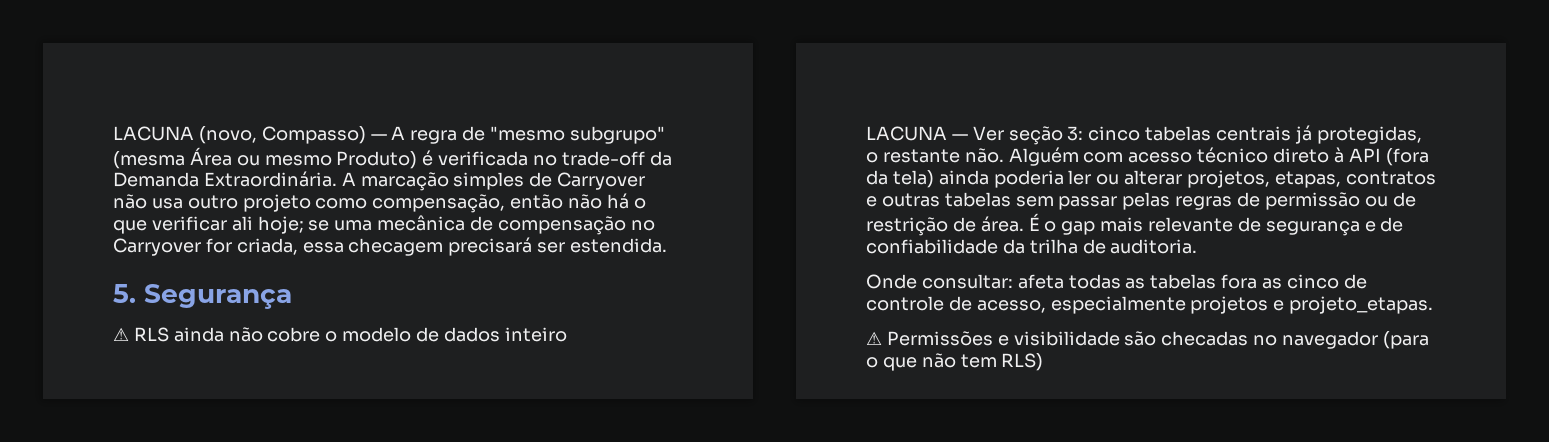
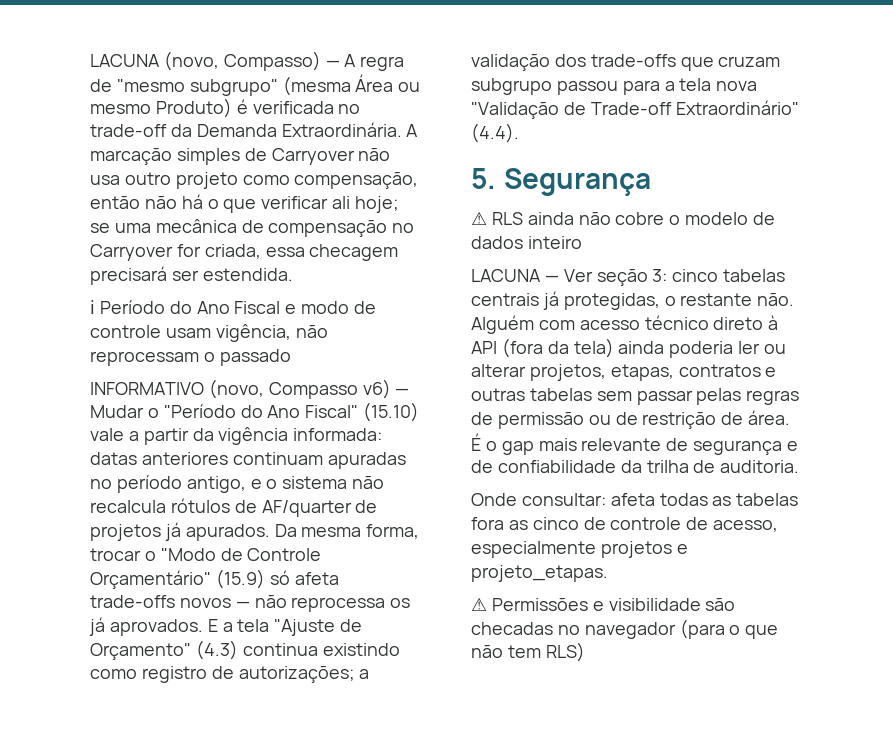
(668, 245) none -> [90,300,377,314] [90,324,328,342] [90,349,291,366] [90,379,410,399] [90,402,420,422] [90,427,383,445] [90,452,406,469] [90,475,385,493] [90,498,378,517] [90,522,420,541] [90,548,322,561] [90,569,339,589] [90,595,411,612] [89,617,363,636] [90,640,400,660] [90,666,370,683] [471,54,781,71] [471,78,758,95] [471,100,799,119] [471,123,519,143] // ℹ Período do Ano Fiscal e modo de controle usam vigência, não reprocessam o passado // INFORMATIVO (novo, Compasso v6) — Mudar o "Período do Ano Fiscal" (15.10) vale a partir da vigência informada: datas anteriores continuam apuradas no período antigo, e o sistema não recalcula rótulos de AF/quarter de projetos já apurados. Da mesma forma, trocar o "Modo de Controle Orçamentário" (15.9) só afeta trade-offs novos — não reprocessa os já aprovados. E a tela "Ajuste de Orçamento" (4.3) continua existindo como registro de autorizações; a validação dos trade-offs que cruzam subgrupo passou para a tela nova "Validação de Trade-off Extraordinário" (4.4).

